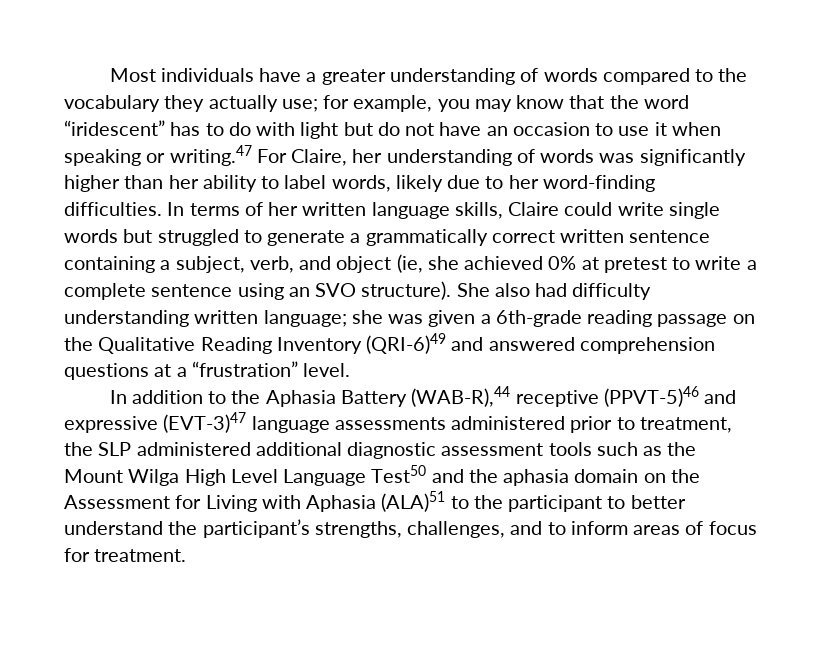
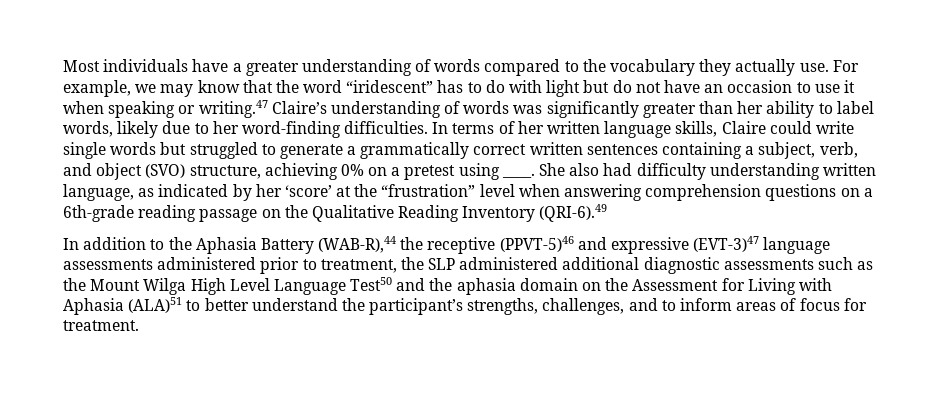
[281,95,470,112] use; for example, you -> [799,60,859,72] [63,80,157,97] use. For example, we
[256,149,383,166] For Claire, her -> [271,101,327,114] Claire’s
[64,175,120,192] higher -> [642,103,696,118] greater
[629,230,711,243] sentence -> [586,144,658,155] sentences
[396,254,757,273] [64,281,452,300] (ie, she achieved 0% at pretest to write a complete sentence using an SVO structure). -> [145,163,535,180] (SVO) structure, achieving 0% on a pretest using ____.
[263,310,476,327] language; she was given -> [63,184,860,201] language, as indicated by her ‘score’ at the “frustration” level when answering comprehension questions on
[366,333,715,354] [64,361,351,380] (QRI-6)49 and answered comprehension questions at a “frustration” level. -> [539,204,608,222] (QRI-6).49
(511, 396) none -> [400,237,424,250] the
[441,442,592,456] assessment tools -> [723,259,814,270] assessments
[473,495,626,512] the participant to -> (201, 305) none

